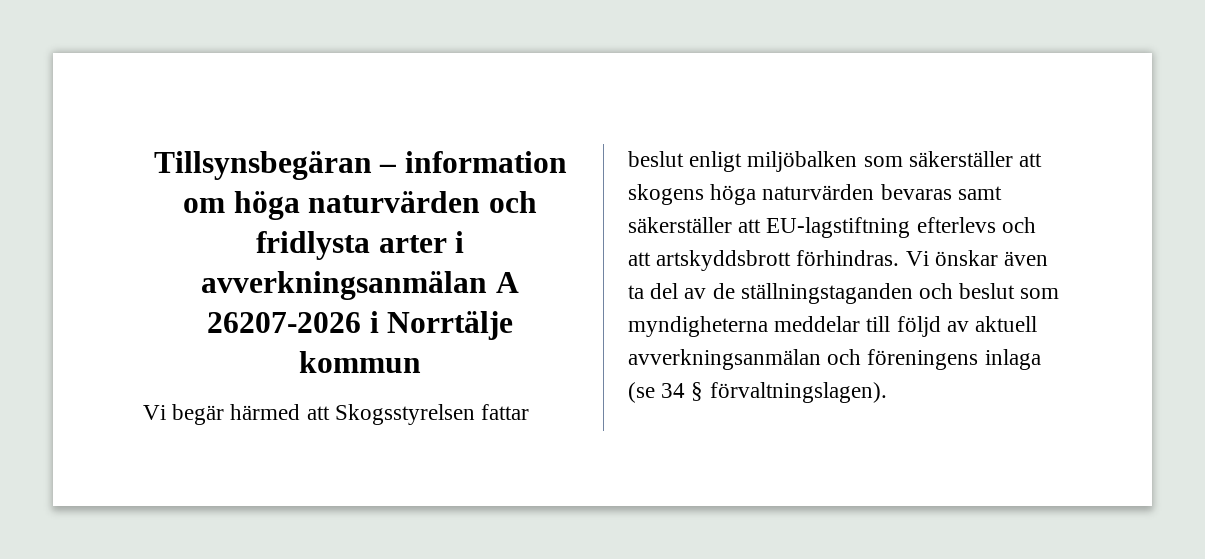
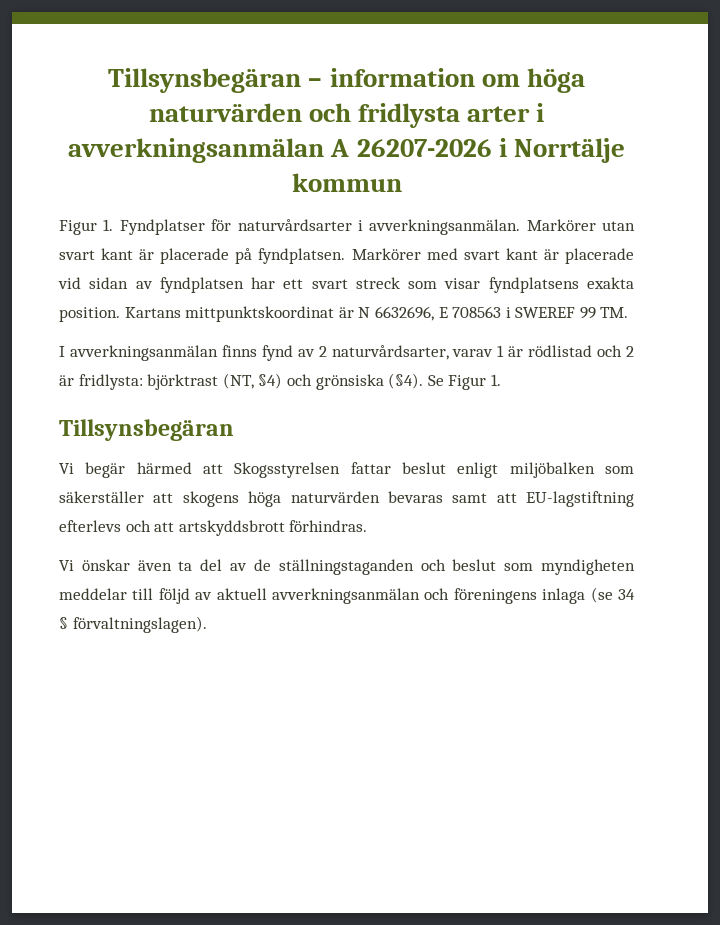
(421, 362) none -> [59,219,635,235] [59,248,634,264] [58,277,634,293] [59,306,629,322] [59,345,634,361] [59,373,501,390] [59,419,234,441] // Figur 1. Fyndplatser för naturvårdsarter i avverkningsanmälan. Markörer utan svart kant är placerade på fyndplatsen. Markörer med svart kant är placerade vid sidan av fyndplatsen har ett svart streck som visar fyndplatsens exakta position. Kartans mittpunktskoordinat är N 6632696, E 708563 i SWEREF 99 TM. // I avverkningsanmälan finns fynd av 2 naturvårdsarter, varav 1 är rödlistad och 2 är fridlysta: björktrast (NT, §4) och grönsiska (§4). Se Figur 1. // Tillsynsbegäran
[628,217,732,233] säkerställer -> (488, 498) none
(900, 258) none -> (368, 526) //
[628,316,768,337] myndigheterna -> [541,559,635,575] myndigheten

